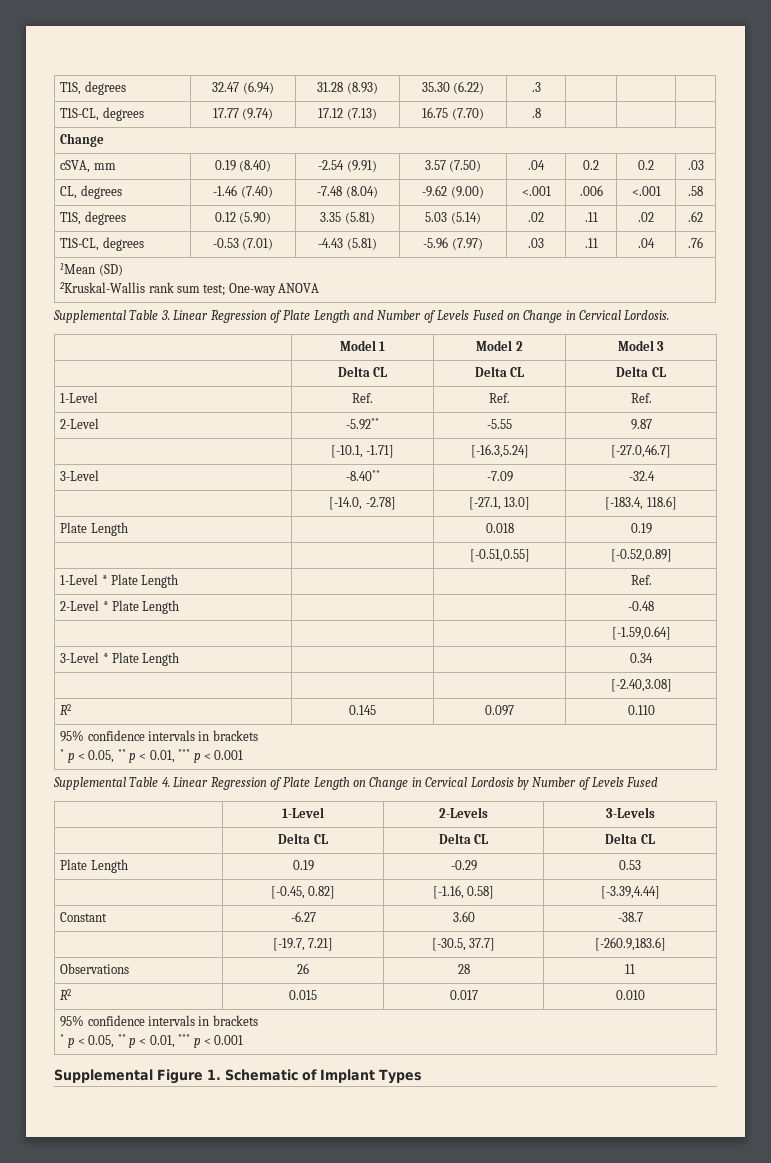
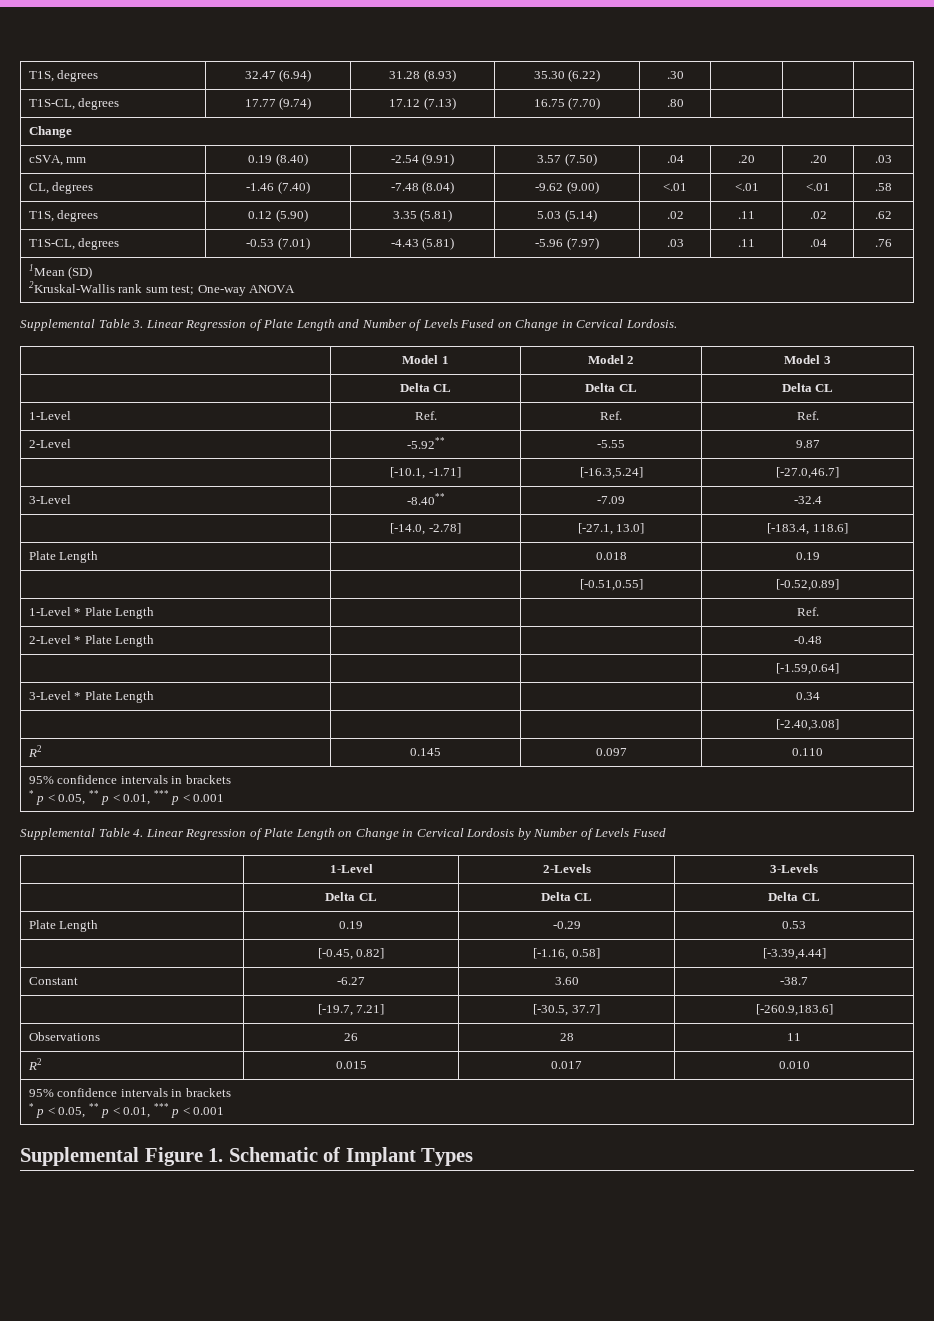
[531,82,541,92] .3 -> [666,71,684,79] .30
[531,108,541,118] .8 -> [666,99,684,107] .80
[583,160,599,170] [638,160,654,170] 0.2 | 0.2 -> [738,155,755,163] [809,155,827,163] .20 | .20
[521,186,551,196] [579,185,603,196] [631,186,661,196] <.001 | .006 | <.001 -> [663,183,687,191] [734,183,759,191] [806,183,830,191] <.01 | <.01 | <.01

